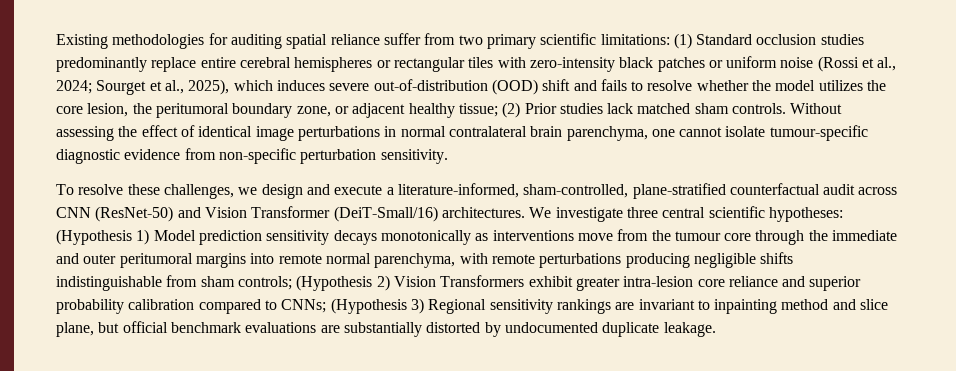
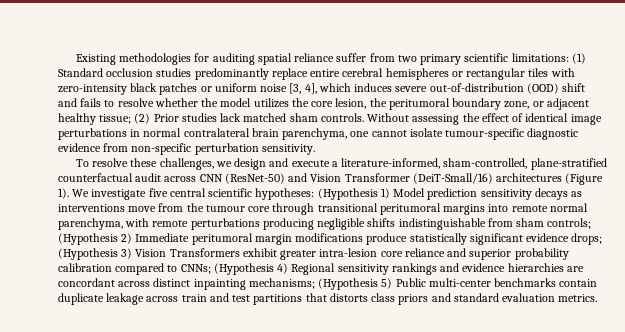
[817,56,897,72] [56,79,230,95] (Rossi et al., 2024; Sourget et al., 2025), -> [289,83,317,94] [3, 4],
[441,207,525,218] architectures. -> [496,173,604,185] [58,188,69,199] architectures (Figure 1).
[626,207,658,218] three -> [148,188,168,197] five
[380,230,471,245] monotonically -> (568, 194) none
[808,230,898,241] [56,253,117,264] the immediate and outer -> [317,203,378,212] transitional
(390, 283) none -> [135,233,603,245] [58,248,133,260] Immediate peritumoral margin modifications produce statistically significant evidence drops; (Hypothesis 3)
[410,298,424,314] 3) -> [277,263,289,274] 4)
[615,299,889,314] [56,321,716,337] are invariant to inpainting method and slice plane, but official benchmark evaluations are substantially distorted by undocumented duplicate leakage. -> [440,263,584,272] [58,278,598,290] [58,293,598,305] and evidence hierarchies are concordant across distinct inpainting mechanisms; (Hypothesis 5) Public multi-center benchmarks contain duplicate leakage across train and test partitions that distorts class priors and standard evaluation metrics.

